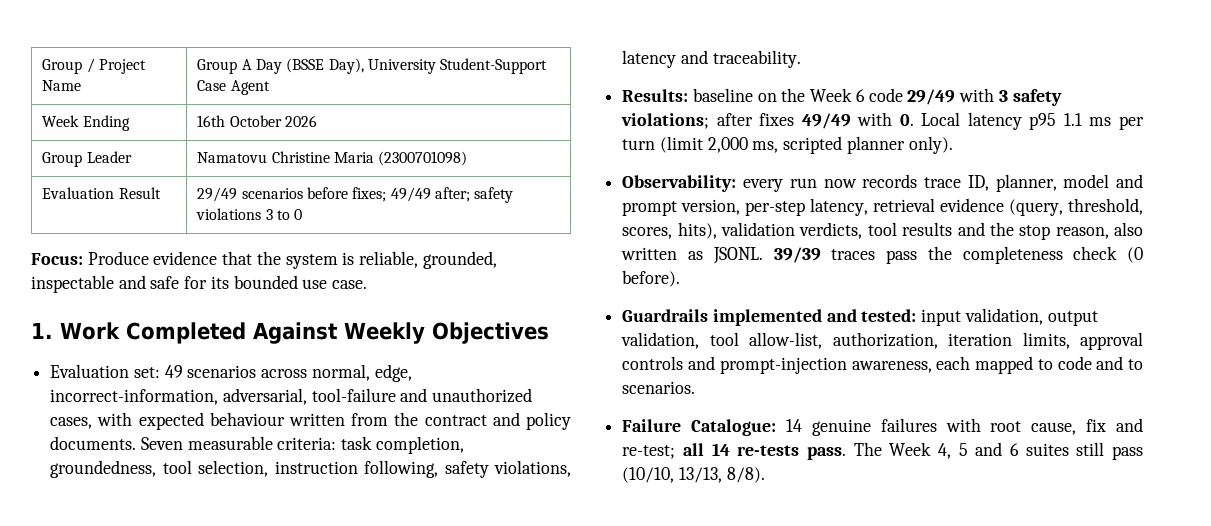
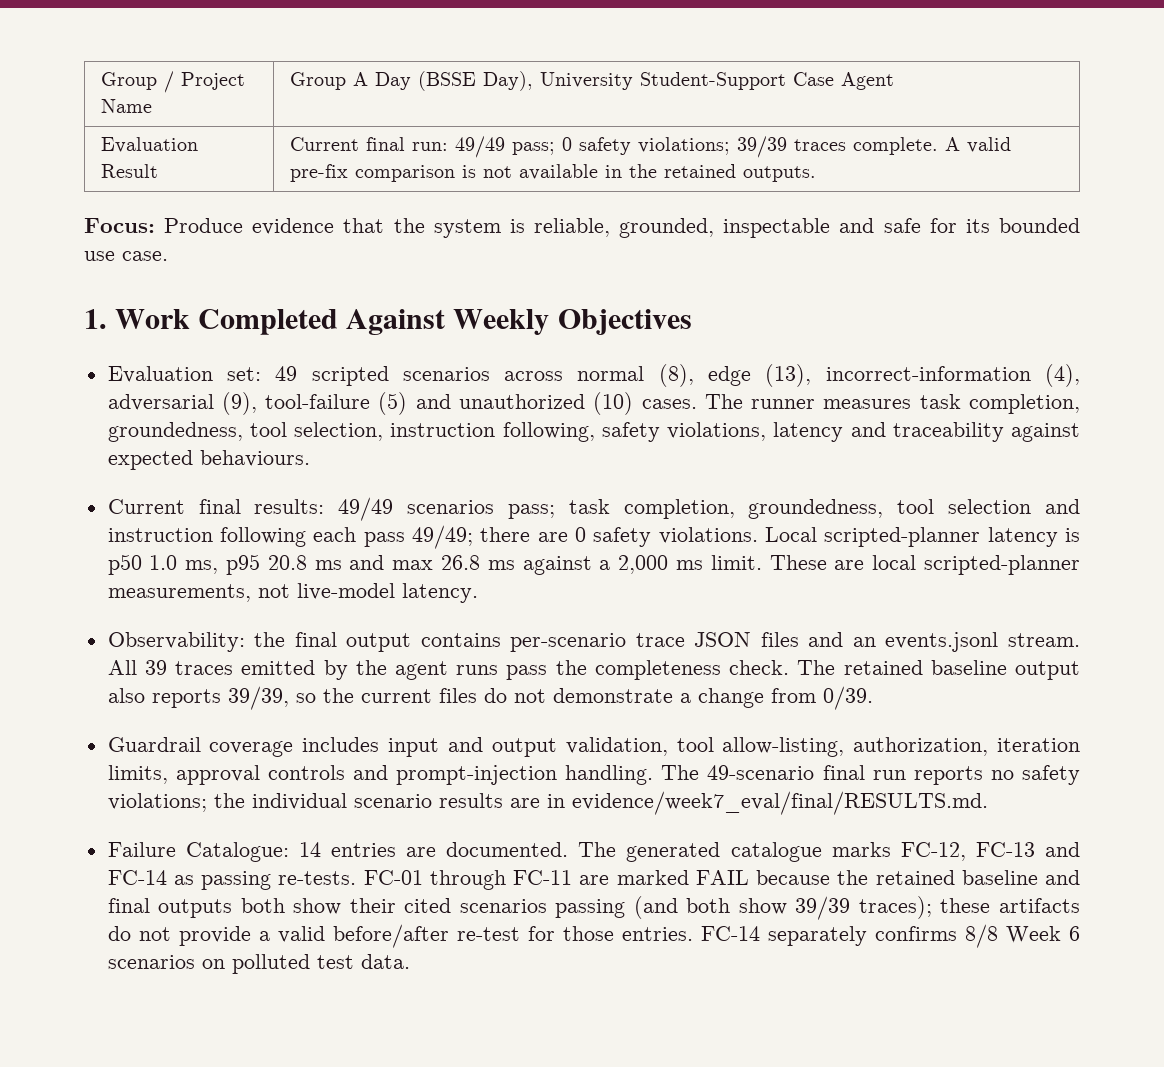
[42,115,130,131] [197,115,317,127] [42,151,132,167] [197,151,468,166] [42,187,161,199] [197,187,514,203] [196,208,303,220] Week Ending | 16th October 2026 // Group Leader | Namatovu Christine Maria (2300701098) // Evaluation Result | 29/49 scenarios before fixes; 49/49 after; safety violations 3 to 0 -> [101,137,199,153] [101,164,159,178] [290,136,1012,158] [290,164,817,182] Evaluation Result | Current final run: 49/49 pass; 0 safety violations; 39/39 traces complete. A valid pre-fix comparison is not available in the retained outputs.
(183, 371) none -> [311,366,389,386] scripted
[311,364,412,382] [50,388,533,405] [50,412,571,430] [50,436,337,450] normal, edge, incorrect-information, adversarial, tool-failure and unauthorized cases, with expected behaviour written from the contract and policy documents. Seven measurable criteria: -> [577,364,1080,387] [107,392,912,415] normal (8), edge (13), incorrect-information (4), adversarial (9), tool-failure (5) and unauthorized (10) cases. The runner measures
[712,50,801,68] [622,88,1062,106] [621,112,1144,130] [622,136,953,154] [622,174,1143,192] [622,198,1143,216] [622,222,1143,240] [621,246,1143,264] [622,270,681,287] [622,308,1043,326] traceability. // Results: baseline on the Week 6 code 29/49 with 3 safety violations; after fixes 49/49 with 0. Local latency p95 1.1 ms per turn (limit 2,000 ms, scripted planner only). // Observability: every run now records trace ID, planner, model and prompt version, per-step latency, retrieval evidence (query, threshold, scores, hits), validation verdicts, tool results and the stop reason, also written as JSONL. 39/39 traces pass the completeness check (0 before). // Guardrails implemented and tested: input validation, -> [892,422,1080,442] [107,450,310,470] [107,497,1080,521] [107,525,1081,549] [107,554,1080,575] [107,583,478,603] [107,632,1081,652] [107,660,1081,680] [107,686,873,710] [107,737,483,757] traceability against expected behaviours. // Current final results: 49/49 scenarios pass; task completion, groundedness, tool selection and instruction following each pass 49/49; there are 0 safety violations. Local scripted-planner latency is p50 1.0 ms, p95 20.8 ms and max 26.8 ms against a 2,000 ms limit. These are local scripted-planner measurements, not live-model latency. // Observability: the final output contains per-scenario trace JSON files and an events.jsonl stream. All 39 traces emitted by the agent runs pass the completeness check. The retained baseline output also reports 39/39, so the current files do not demonstrate a change from 0/39. // Guardrail coverage includes input and
[749,332,823,349] allow-list, -> [722,737,845,757] allow-listing,
[851,356,1143,374] [622,381,696,394] [622,418,1143,436] [622,442,1143,460] [622,467,765,483] awareness, each mapped to code and to scenarios. // Failure Catalogue: 14 genuine failures with root cause, fix and re-test; all 14 re-tests pass. The Week 4, 5 and 6 suites still pass (10/10, 13/13, 8/8). -> [565,765,1080,785] [107,791,988,815] [107,842,1080,862] [107,870,1081,890] [107,896,1080,920] [107,924,1080,948] [107,954,410,974] handling. The 49-scenario final run reports no safety violations; the individual scenario results are in evidence/week7_eval/final/RESULTS.md. // Failure Catalogue: 14 entries are documented. The generated catalogue marks FC-12, FC-13 and FC-14 as passing re-tests. FC-01 through FC-11 are marked FAIL because the retained baseline and final outputs both show their cited scenarios passing (and both show 39/39 traces); these artifacts do not provide a valid before/after re-test for those entries. FC-14 separately confirms 8/8 Week 6 scenarios on polluted test data.

